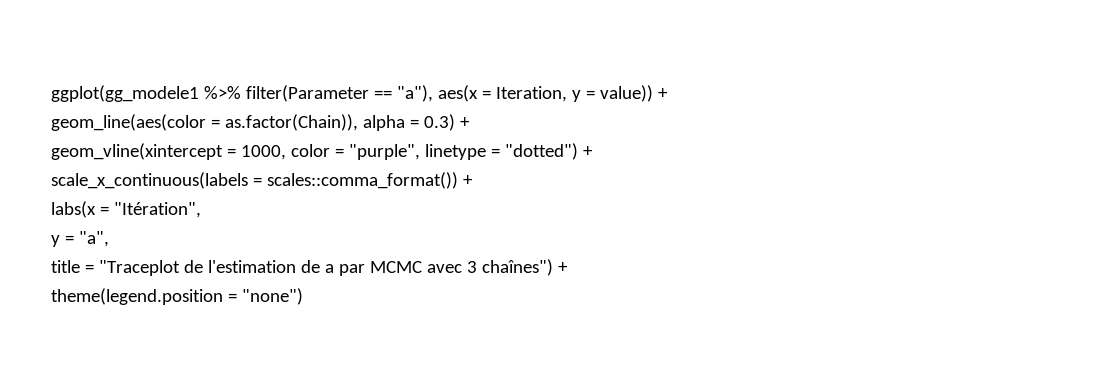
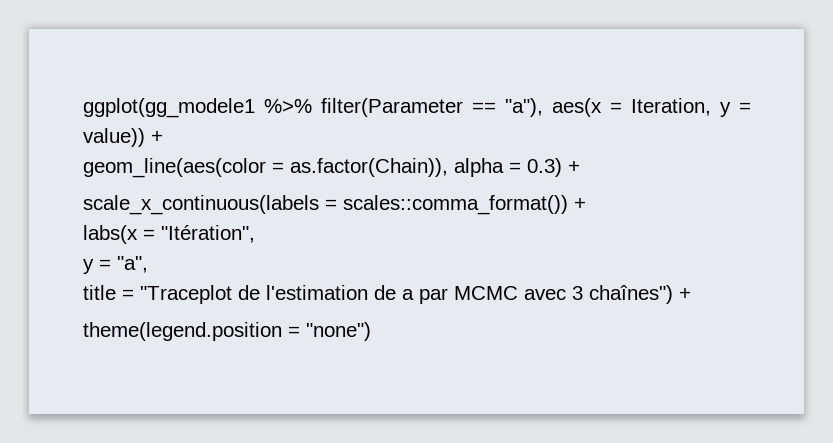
[51,143,593,160] // geom_vline(xintercept = 1000, color = "purple", linetype = "dotted") + -> (580, 167) none

